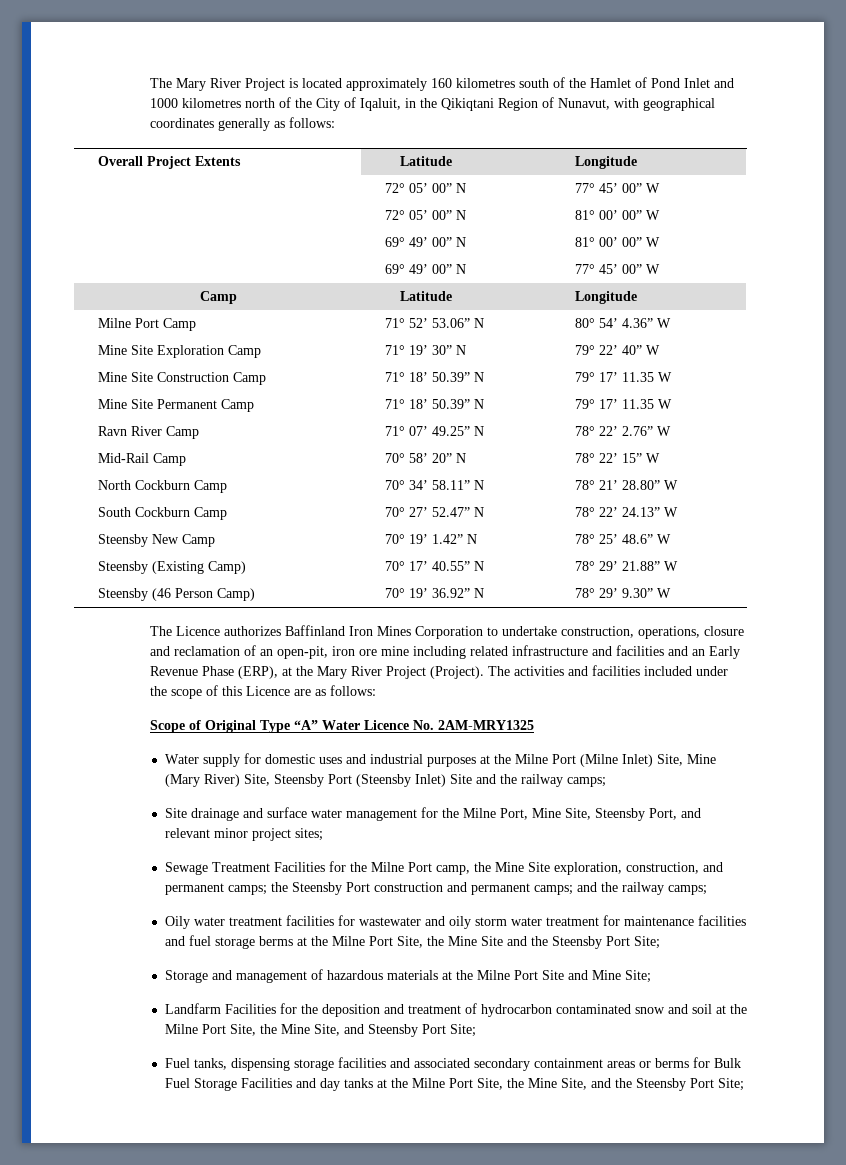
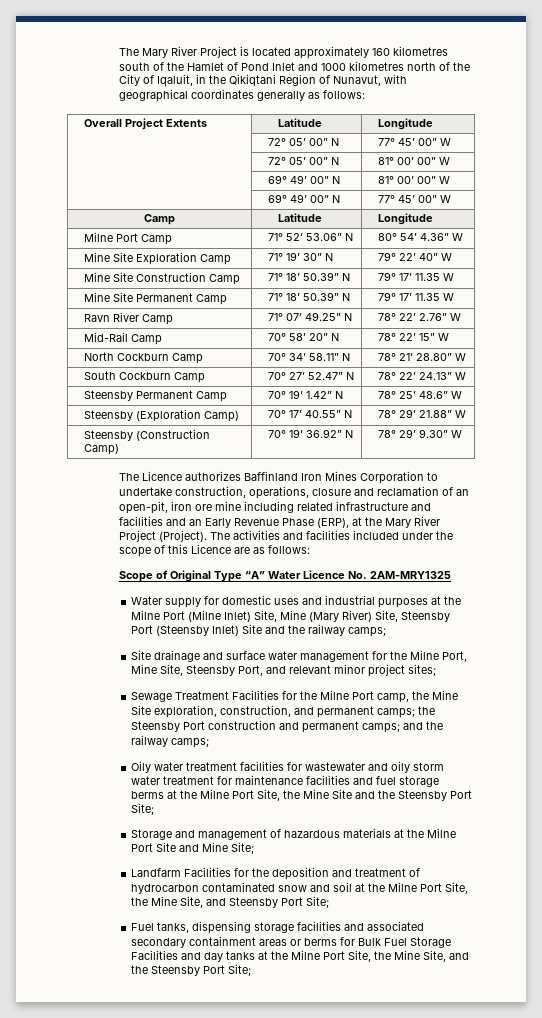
[152,534,180,544] New -> [135,390,193,399] Permanent
[152,561,205,574] (Existing -> [135,409,201,422] (Exploration
[152,588,214,601] (46 Person -> [135,429,210,441] (Construction

